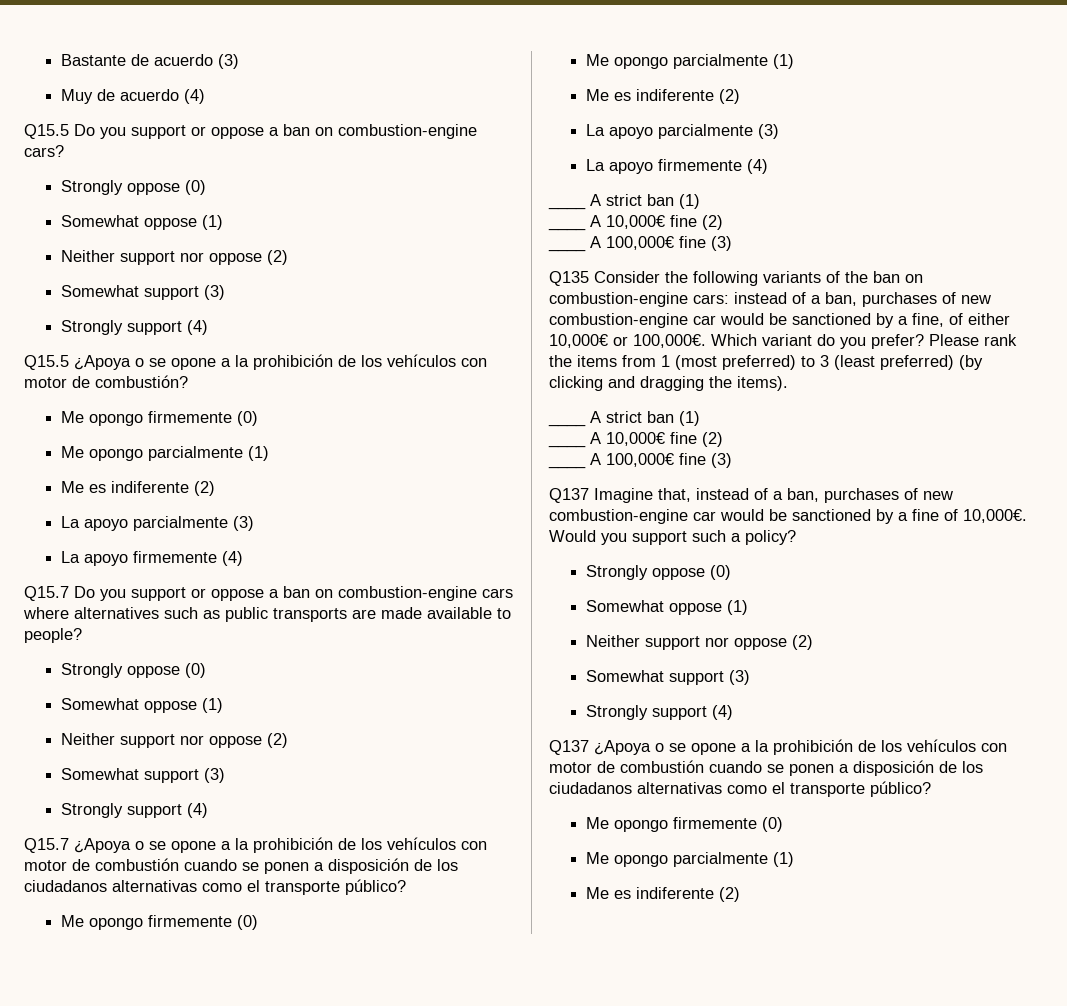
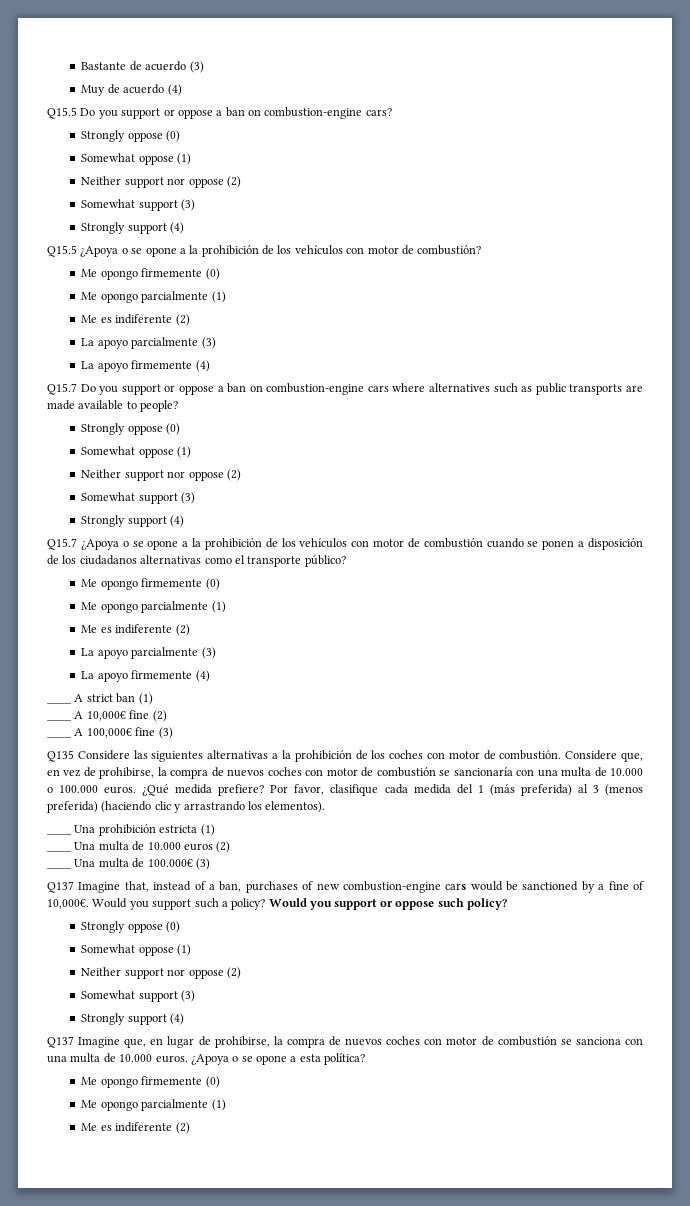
[594,271,923,286] [549,292,991,307] [549,313,1010,328] [549,334,1017,349] [549,355,983,370] [549,376,788,391] [548,423,586,427] [590,411,700,426] [548,444,586,448] [590,432,723,447] [548,465,586,469] [590,453,706,467] Consider the following variants of the ban on combustion-engine cars: instead of a ban, purchases of new combustion-engine car would be sanctioned by a fine, of either 10,000€ or 100,000€. Which variant do you prefer? Please rank the items from 1 (most preferred) to 3 (least preferred) (by clicking and dragging the items). // ____ A strict ban (1) // ____ A 10,000€ fine (2) // ____ A 100,000€ fine -> [77,750,643,762] [47,767,643,779] [47,784,643,796] [47,801,326,813] [47,833,72,835] [74,824,215,836] [47,850,72,852] [74,841,231,853] [47,867,72,869] [74,858,193,868] Considere las siguientes alternativas a la prohibición de los coches con motor de combustión. Considere que, en vez de prohibirse, la compra de nuevos coches con motor de combustión se sancionaría con una multa de 10.000 o 100.000 euros. ¿Qué medida prefiere? Por favor, clasifique cada medida del 1 (más preferida) al 3 (menos preferida) (haciendo clic y arrastrando los elementos). // ____ Una prohibición estricta (1) // ____ Una multa de 10.000 euros (2) // ____ Una multa de 100.000€
[693,511,716,521] car -> [445,883,467,890] cars
(796, 537) none -> [268,898,507,910] Would you support or oppose such policy?
[594,739,1007,755] [549,760,983,776] [549,781,931,797] ¿Apoya o se opone a la prohibición de los vehículos con motor de combustión cuando se ponen a disposición de los ciudadanos alternativas como el transporte público? -> [78,1036,643,1048] [47,1053,366,1065] Imagine que, en lugar de prohibirse, la compra de nuevos coches con motor de combustión se sanciona con una multa de 10.000 euros. ¿Apoya o se opone a esta política?

